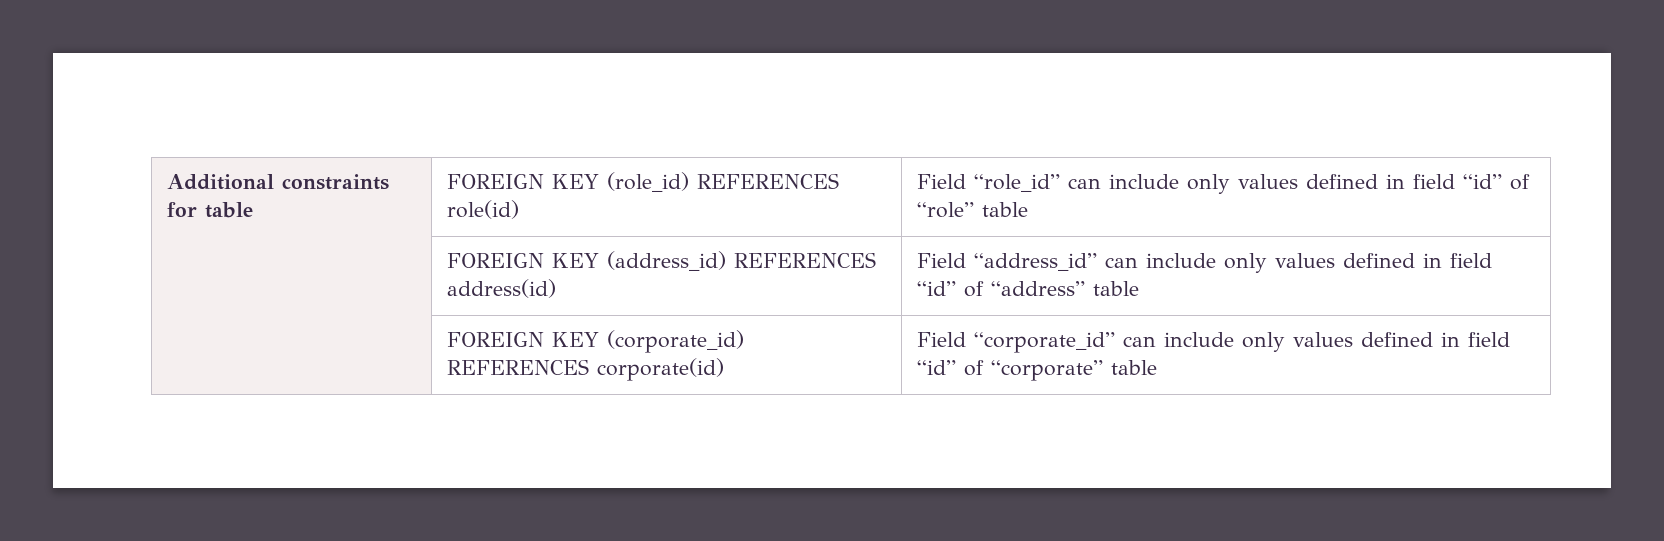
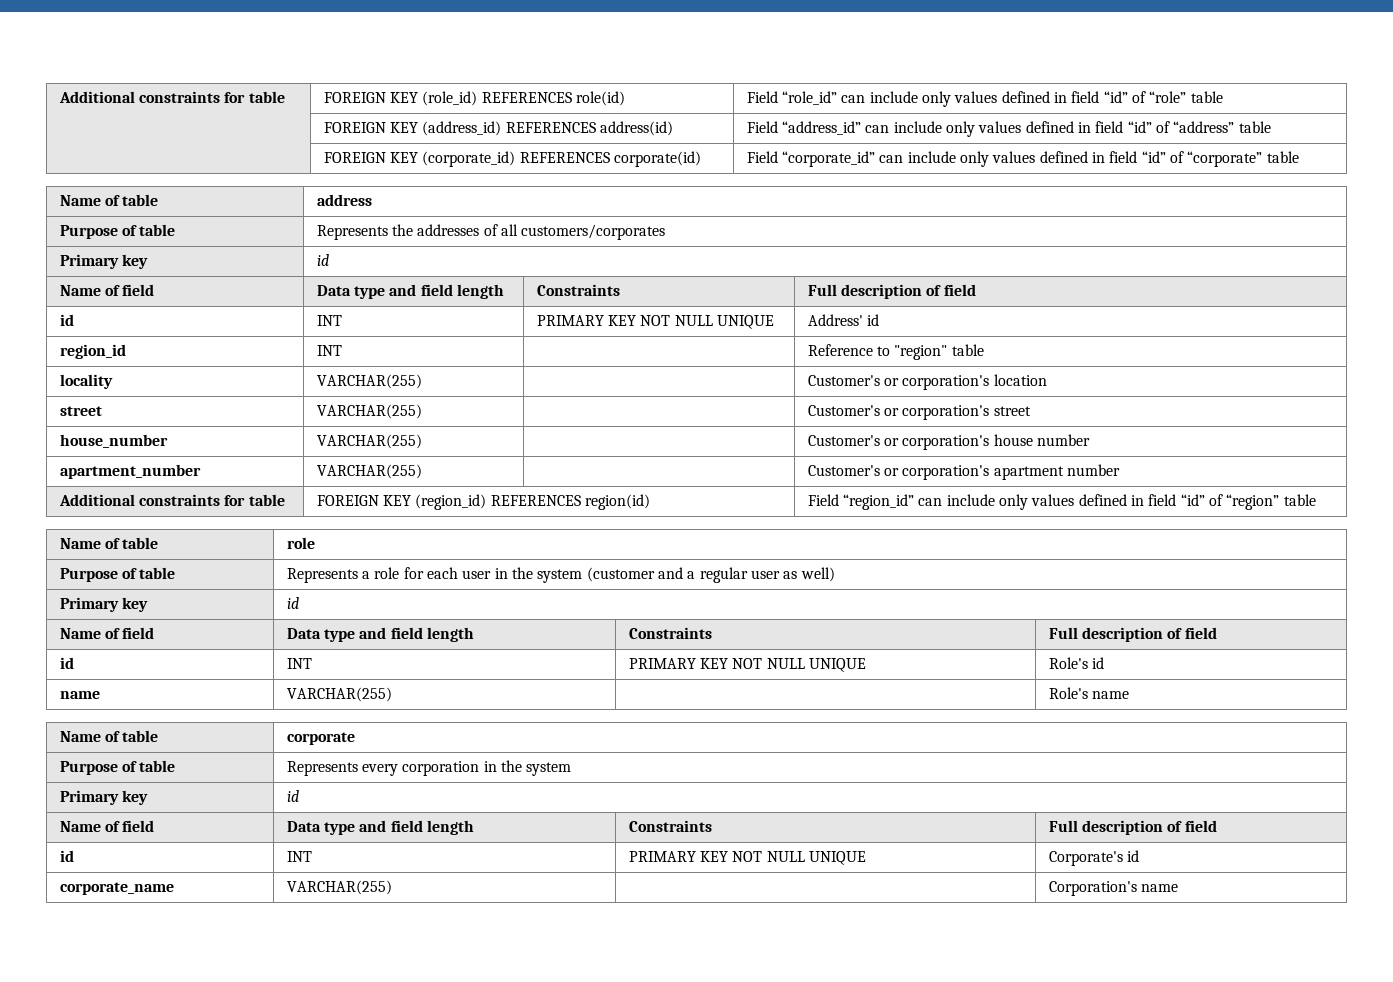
(1158, 367) none -> [59,194,159,206] [316,194,372,206] [59,224,176,239] [316,224,666,240] [59,254,149,269] [316,254,329,266] [59,284,155,296] [316,284,505,299] [536,284,620,296] [807,284,976,299] [59,314,74,326] [316,315,342,326] [536,315,775,329] [807,314,880,326] [59,344,126,359] [316,345,342,356] [807,344,984,360] [59,374,113,389] [316,374,422,389] [807,374,1047,390] [59,406,102,416] [316,404,422,419] [807,405,1031,420] [59,434,168,448] [316,434,422,449] [807,434,1091,450] [59,464,201,479] [316,464,422,479] [807,464,1121,480] [58,494,285,506] [316,494,651,510] [807,494,1316,510] [59,537,159,549] [286,537,315,549] [59,567,176,582] [286,567,835,583] [59,597,149,612] [286,597,299,609] [59,627,155,639] [286,627,475,642] [628,627,712,639] [1048,627,1217,642] [59,657,74,669] [286,658,312,669] [628,658,867,672] [1048,657,1105,669] [59,691,100,699] [286,687,392,702] [1048,687,1130,699] [59,730,159,742] [286,732,355,745] [59,760,176,775] [286,760,572,776] [59,790,149,805] [286,790,299,802] [59,820,155,832] [286,820,475,835] [628,820,712,832] [1048,820,1217,835] [59,850,74,862] [286,851,312,862] [628,851,867,865] [1048,850,1140,866] [59,882,174,895] [286,880,392,895] [1048,881,1179,896] // Name of table | address // Purpose of table | Represents the addresses of all customers/corporates // Primary key | id // Name of field | Data type and field length | Constraints | Full description of field // id | INT | PRIMARY KEY NOT NULL UNIQUE | Address' id // region_id | INT | | Reference to "region" table // locality | VARCHAR(255) | | Customer's or corporation's location // street | VARCHAR(255) | | Customer's or corporation's street // house_number | VARCHAR(255) | | Customer's or corporation's house number // apartment_number | VARCHAR(255) | | Customer's or corporation's apartment number // Additional constraints for table | FOREIGN KEY (region_id) REFERENCES region(id) | Field “region_id” can include only values defined in field “id” of “region” table // Name of table | role // Purpose of table | Represents a role for each user in the system (customer and a regular user as well) // Primary key | id // Name of field | Data type and field length | Constraints | Full description of field // id | INT | PRIMARY KEY NOT NULL UNIQUE | Role's id // name | VARCHAR(255) | | Role's name // Name of table | corporate // Purpose of table | Represents every corporation in the system // Primary key | id // Name of field | Data type and field length | Constraints | Full description of field // id | INT | PRIMARY KEY NOT NULL UNIQUE | Corporate's id // corporate_name | VARCHAR(255) | | Corporation's name

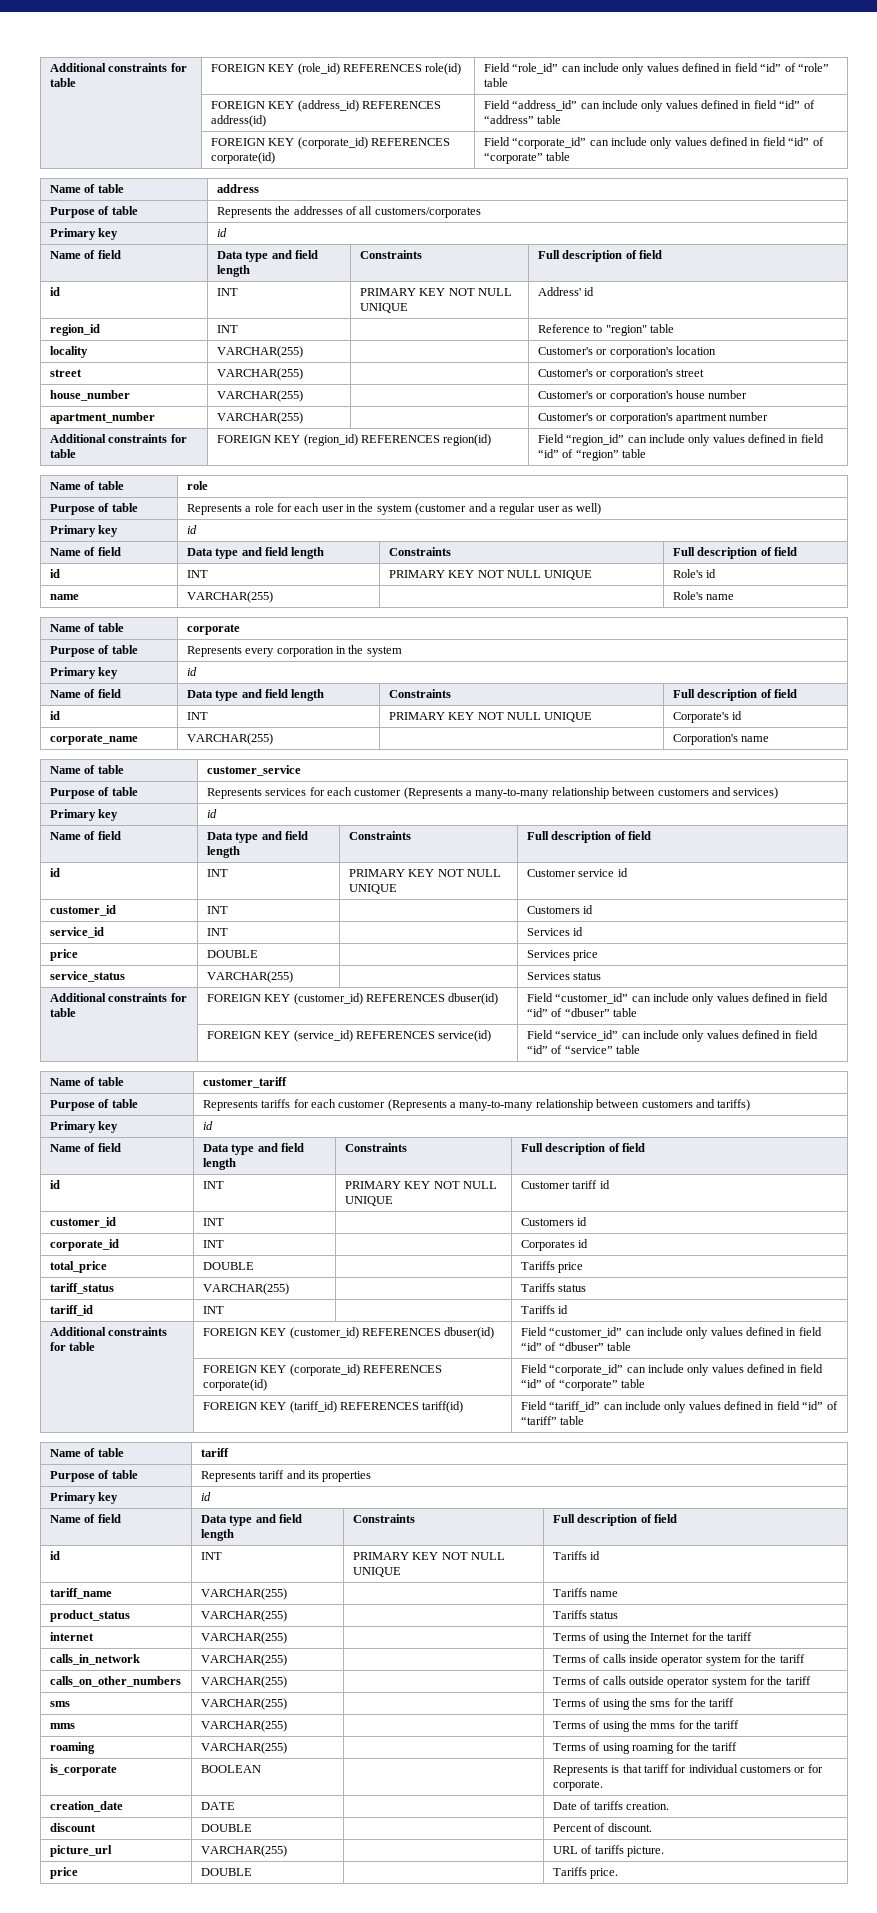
(1179, 888) none -> [49,765,124,774] [206,765,301,776] [49,787,138,799] [206,787,779,799] [49,809,119,821] [206,809,217,818] [49,831,121,840] [206,831,308,843] [206,846,240,858] [348,831,411,840] [526,831,651,843] [49,868,60,877] [206,869,228,877] [348,869,501,877] [348,884,397,894] [526,868,628,877] [49,905,116,916] [206,906,228,914] [526,905,594,914] [49,927,104,938] [206,928,228,936] [526,927,584,936] [49,949,78,961] [206,950,258,958] [526,950,599,961] [49,971,125,982] [206,971,293,983] [526,972,602,980] [49,993,187,1002] [49,1008,76,1017] [206,993,499,1005] [526,993,828,1005] [526,1008,637,1017] [206,1030,492,1042] [526,1030,818,1042] [526,1045,640,1054] [49,1077,124,1086] [202,1077,287,1088] [49,1099,138,1111] [202,1099,751,1111] [49,1121,119,1133] [202,1121,213,1130] [49,1143,121,1152] [202,1143,304,1155] [202,1158,236,1170] [344,1143,407,1152] [520,1143,645,1155] [49,1180,60,1189] [202,1181,224,1189] [344,1181,497,1189] [344,1196,393,1206] [520,1180,610,1189] [49,1217,116,1228] [202,1218,224,1226] [520,1217,588,1226] [49,1239,119,1251] [202,1240,224,1248] [520,1239,589,1251] [49,1261,107,1273] [202,1262,254,1270] [520,1261,584,1273] [49,1283,114,1294] [202,1283,289,1295] [520,1283,587,1292] [49,1305,93,1316] [202,1306,224,1314] [520,1305,569,1314] [49,1327,168,1336] [49,1342,96,1351] [202,1327,495,1339] [520,1327,822,1339] [520,1342,631,1351] [202,1364,442,1376] [202,1379,267,1391] [520,1364,823,1376] [520,1379,645,1391] [202,1401,464,1413] [520,1401,838,1413] [520,1416,585,1425] [49,1448,124,1457] [200,1448,229,1457] [49,1470,138,1482] [200,1470,372,1482] [49,1492,119,1504] [200,1492,211,1501] [49,1514,121,1523] [200,1514,302,1526] [200,1529,234,1541] [352,1514,415,1523] [552,1514,677,1526] [49,1551,60,1560] [200,1552,222,1560] [352,1552,505,1560] [352,1567,401,1577] [552,1551,601,1560] [49,1588,112,1599] [200,1588,287,1600] [552,1588,619,1597] [49,1610,130,1622] [200,1610,287,1622] [552,1610,619,1619] [49,1632,94,1641] [200,1632,287,1644] [552,1632,753,1644] [49,1654,140,1665] [200,1654,287,1666] [552,1654,805,1666] [49,1676,181,1687] [200,1676,287,1688] [552,1676,811,1688] [49,1701,70,1707] [200,1698,287,1710] [552,1698,735,1710] [49,1723,75,1729] [200,1720,287,1732] [552,1720,740,1732] [49,1742,95,1754] [200,1742,287,1754] [552,1742,738,1754] [49,1764,117,1776] [200,1765,261,1773] [552,1764,823,1776] [552,1780,603,1791] [49,1801,123,1812] [200,1802,235,1810] [552,1801,669,1810] [49,1823,96,1832] [200,1824,252,1832] [552,1823,652,1832] [49,1845,112,1857] [200,1845,287,1857] [552,1845,664,1857] [49,1867,78,1879] [200,1868,252,1876] [552,1867,619,1879] // Name of table | customer_service // Purpose of table | Represents services for each customer (Represents a many-to-many relationship between customers and services) // Primary key | id // Name of field | Data type and field length | Constraints | Full description of field // id | INT | PRIMARY KEY NOT NULL UNIQUE | Customer service id // customer_id | INT | | Customers id // service_id | INT | | Services id // price | DOUBLE | | Services price // service_status | VARCHAR(255) | | Services status // Additional constraints for table | FOREIGN KEY (customer_id) REFERENCES dbuser(id) | Field “customer_id” can include only values defined in field “id” of “dbuser” table // | FOREIGN KEY (service_id) REFERENCES service(id) | Field “service_id” can include only values defined in field “id” of “service” table // Name of table | customer_tariff // Purpose of table | Represents tariffs for each customer (Represents a many-to-many relationship between customers and tariffs) // Primary key | id // Name of field | Data type and field length | Constraints | Full description of field // id | INT | PRIMARY KEY NOT NULL UNIQUE | Customer tariff id // customer_id | INT | | Customers id // corporate_id | INT | | Corporates id // total_price | DOUBLE | | Tariffs price // tariff_status | VARCHAR(255) | | Tariffs status // tariff_id | INT | | Tariffs id // Additional constraints for table | FOREIGN KEY (customer_id) REFERENCES dbuser(id) | Field “customer_id” can include only values defined in field “id” of “dbuser” table // | FOREIGN KEY (corporate_id) REFERENCES corporate(id) | Field “corporate_id” can include only values defined in field “id” of “corporate” table // | FOREIGN KEY (tariff_id) REFERENCES tariff(id) | Field “tariff_id” can include only values defined in field “id” of “tariff” table // Name of table | tariff // Purpose of table | Represents tariff and its properties // Primary key | id // Name of field | Data type and field length | Constraints | Full description of field // id | INT | PRIMARY KEY NOT NULL UNIQUE | Tariffs id // tariff_name | VARCHAR(255) | | Tariffs name // product_status | VARCHAR(255) | | Tariffs status // internet | VARCHAR(255) | | Terms of using the Internet for the tariff // calls_in_network | VARCHAR(255) | | Terms of calls inside operator system for the tariff // calls_on_other_numbers | VARCHAR(255) | | Terms of calls outside operator system for the tariff // sms | VARCHAR(255) | | Terms of using the sms for the tariff // mms | VARCHAR(255) | | Terms of using the mms for the tariff // roaming | VARCHAR(255) | | Terms of using roaming for the tariff // is_corporate | BOOLEAN | | Represents is that tariff for individual customers or for corporate. // creation_date | DATE | | Date of tariffs creation. // discount | DOUBLE | | Percent of discount. // picture_url | VARCHAR(255) | | URL of tariffs picture. // price | DOUBLE | | Tariffs price.

